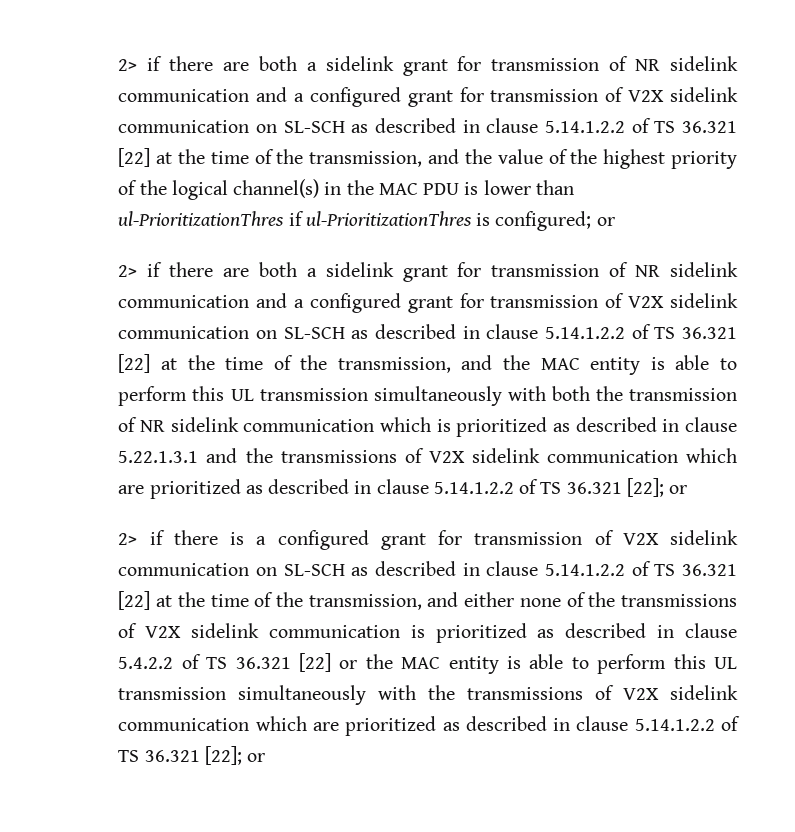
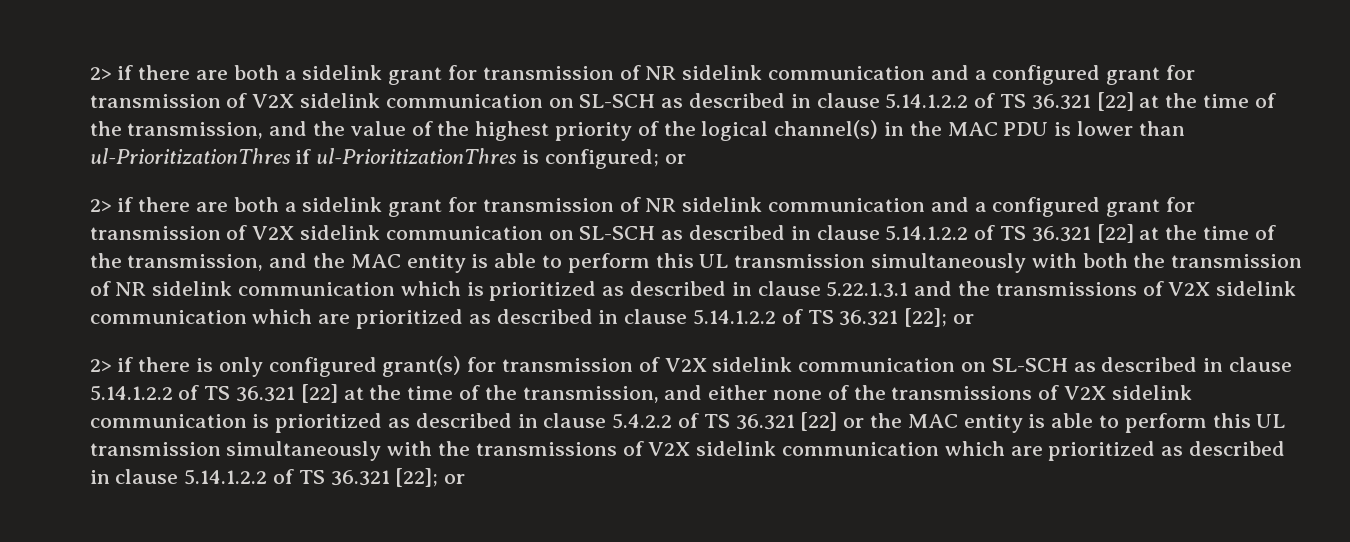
[256,530,426,550] a configured grant -> [218,356,462,377] only configured grant(s)

